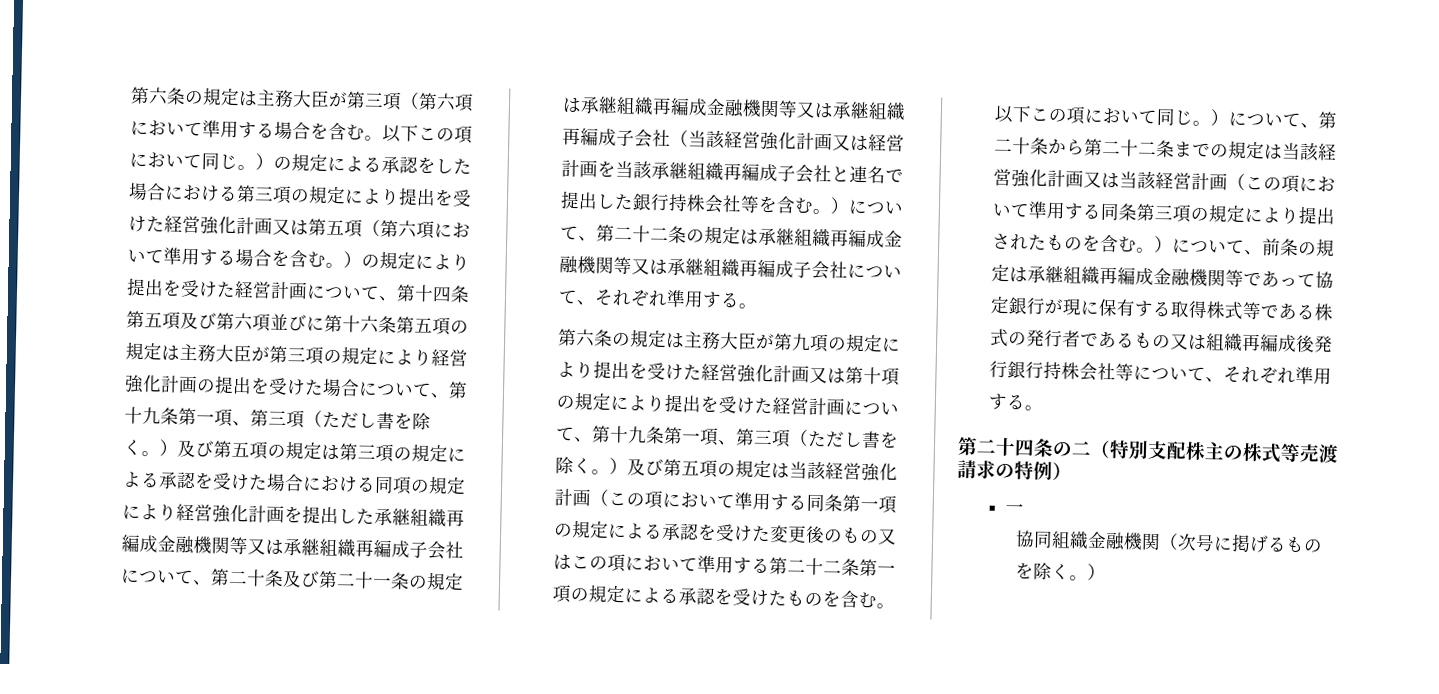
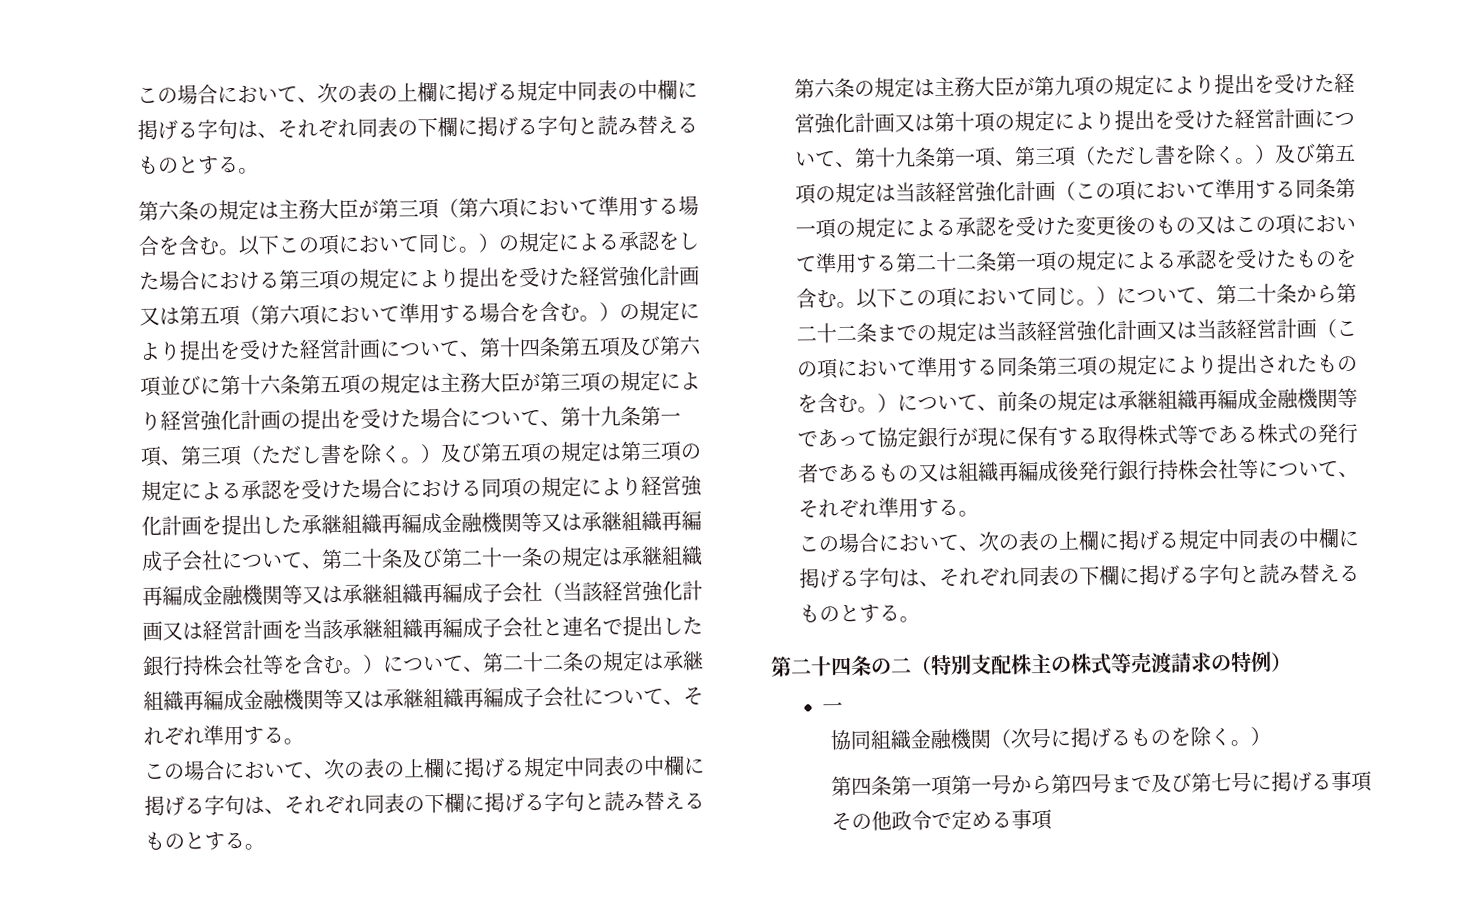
(129, 95) none -> [137,79,699,105] [137,114,699,140] [138,155,260,175] この場合において、次の表の上欄に掲げる規定中同表の中欄に掲げる字句は、それぞれ同表の下欄に掲げる字句と読み替えるものとする。 //
(757, 306) none -> [144,755,706,781] [144,790,706,816] [144,831,266,851] // この場合において、次の表の上欄に掲げる規定中同表の中欄に掲げる字句は、それぞれ同表の下欄に掲げる字句と読み替えるものとする。
(1043, 408) none -> [798,528,1360,554] [799,563,1361,589] [799,604,921,623] // この場合において、次の表の上欄に掲げる規定中同表の中欄に掲げる字句は、それぞれ同表の下欄に掲げる字句と読み替えるものとする。
(1106, 572) none -> [830,770,1372,797] [830,808,1052,831] // 第四条第一項第一号から第四号まで及び第七号に掲げる事項その他政令で定める事項

